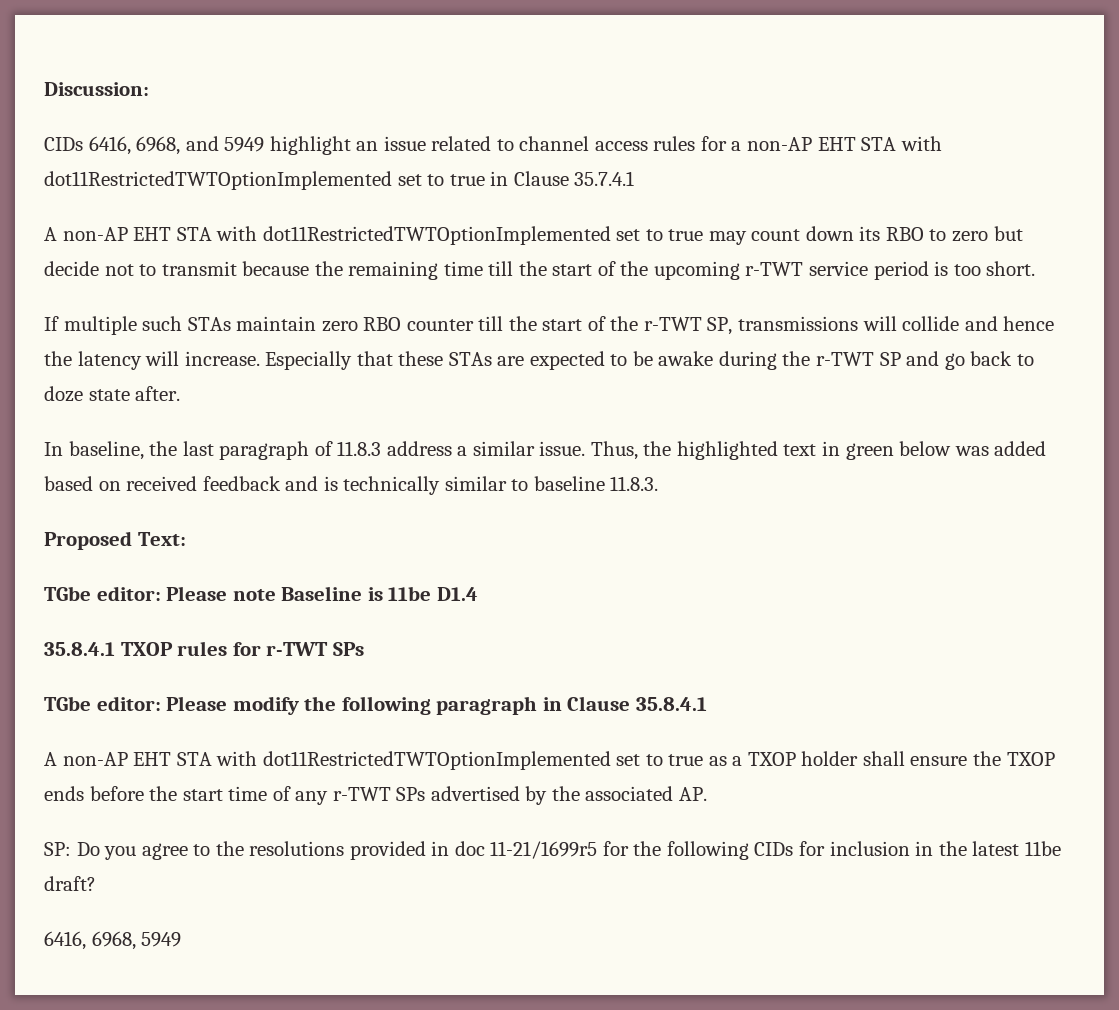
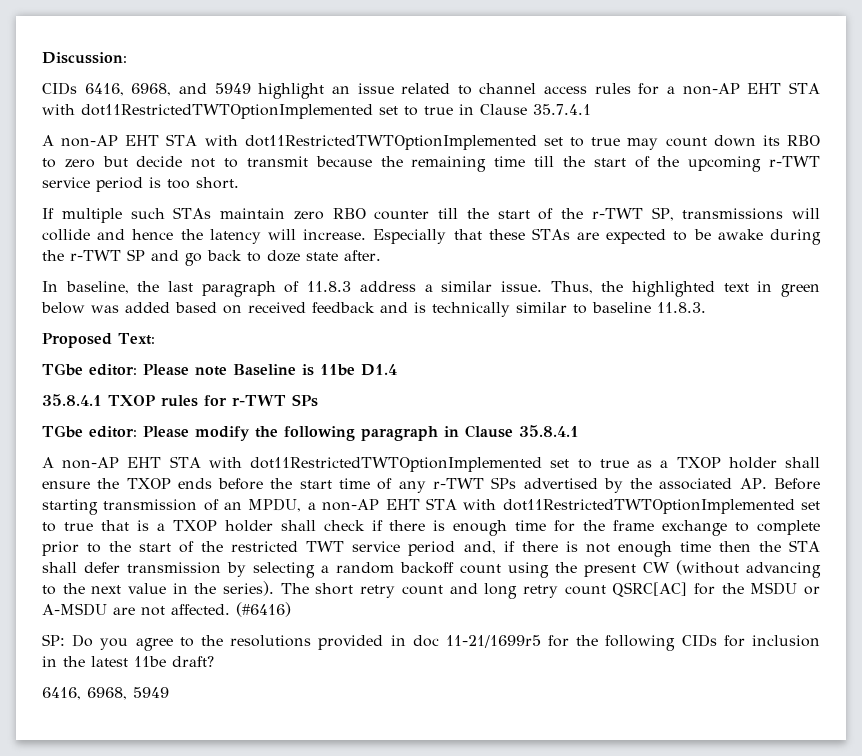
(707, 794) none -> [773,478,820,490] [42,498,820,515] [42,520,820,536] [42,540,821,557] [42,560,821,578] [42,581,821,599] [42,602,291,617] Before starting transmission of an MPDU, a non-AP EHT STA with dot11RestrictedTWTOptionImplemented set to true that is a TXOP holder shall check if there is enough time for the frame exchange to complete prior to the start of the restricted TWT service period and, if there is not enough time then the STA shall defer transmission by selecting a random backoff count using the present CW (without advancing to the next value in the series). The short retry count and long retry count QSRC[AC] for the MSDU or A-MSDU are not affected. (#6416)

